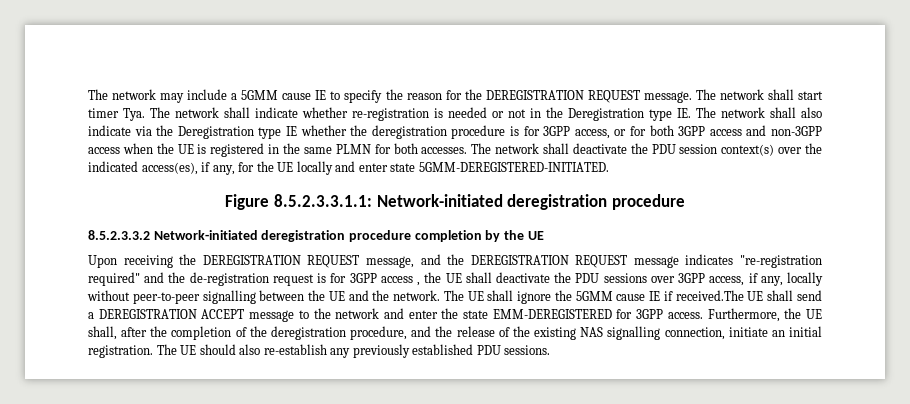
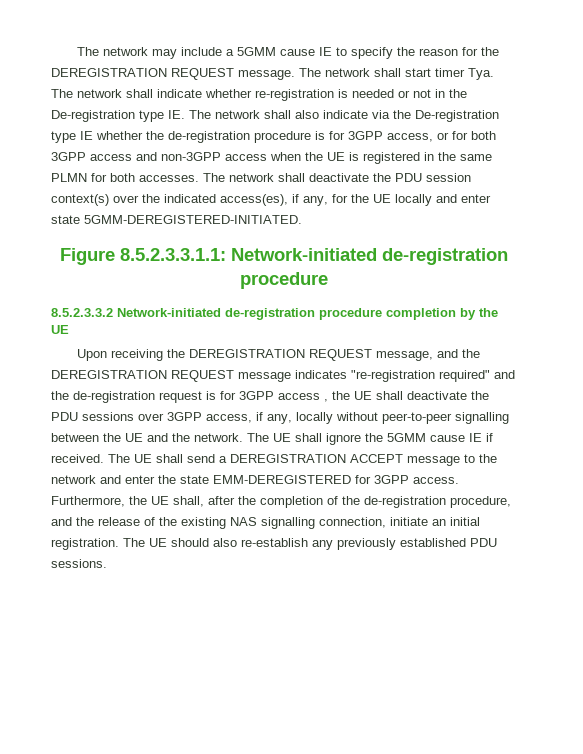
[568,108,644,121] Deregistration -> [51,110,135,122] De-registration
[177,126,254,139] Deregistration -> [415,110,499,122] De-registration
[371,125,447,139] deregistration -> [168,131,250,143] de-registration
[507,194,608,210] deregistration -> [382,248,508,265] de-registration
[261,230,346,242] deregistration -> [225,308,315,320] de-registration
[675,290,744,301] received.The -> [51,454,130,463] received. The
[270,326,346,340] deregistration -> [364,496,446,508] de-registration

